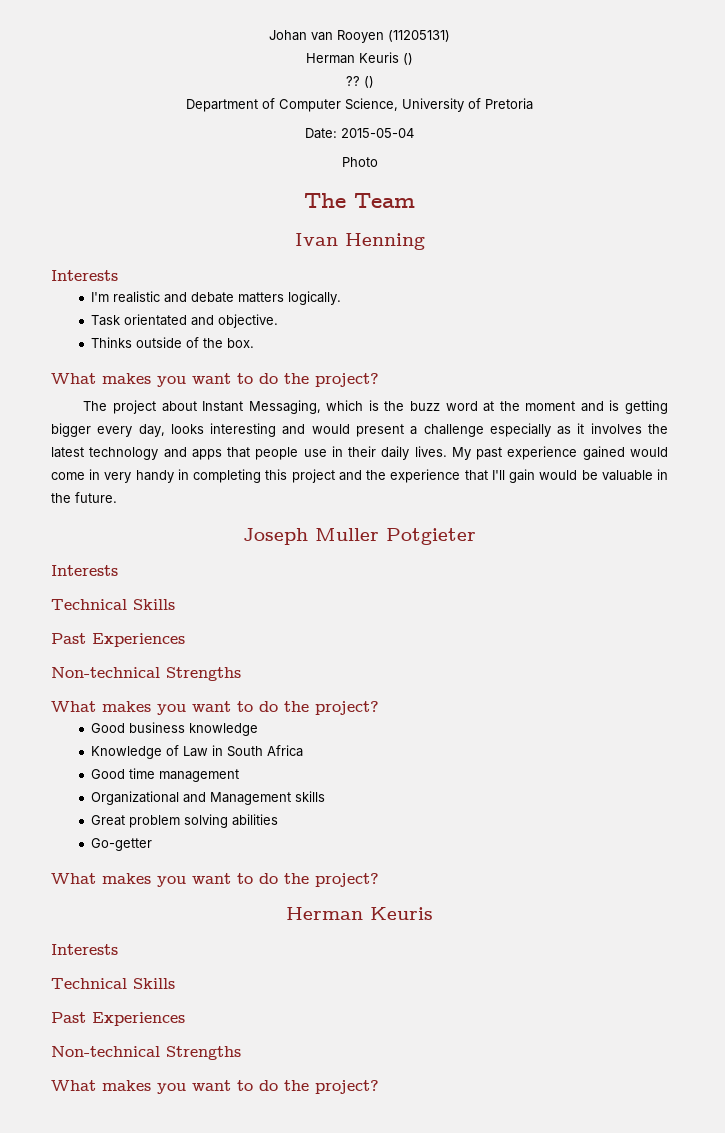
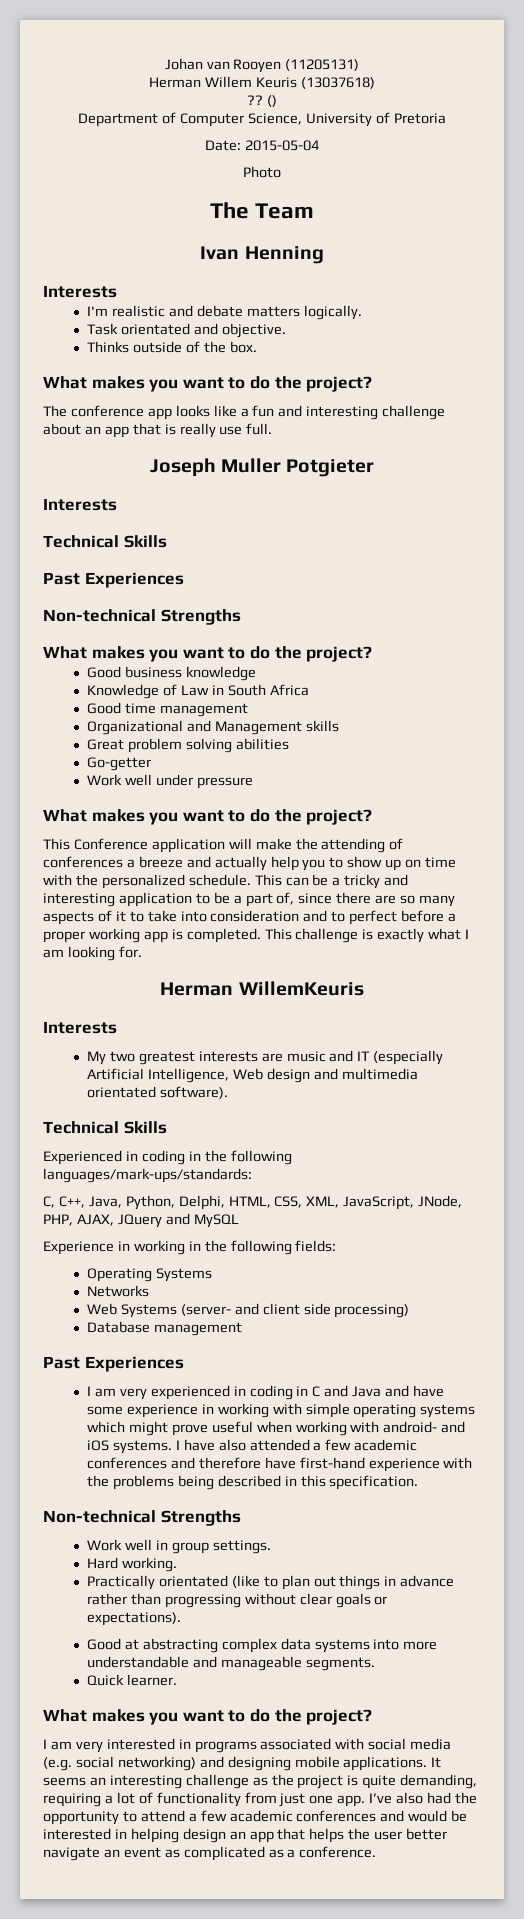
[359,52,413,65] Keuris () -> [205,76,375,89] Willem Keuris (13037618)
[112,400,669,414] [51,423,669,437] [51,446,668,460] [51,469,669,483] [51,492,117,503] project about Instant Messaging, which is the buzz word at the moment and is getting bigger every day, looks interesting and would present a challenge especially as it involves the latest technology and apps that people use in their daily lives. My past experience gained would come in very handy in completing this project and the experience that I'll gain would be valuable in the future. -> [70,405,446,420] [43,423,273,438] conference app looks like a fun and interesting challenge about an app that is really use full.
[51,873,379,887] [286,907,433,920] [51,944,118,955] [51,978,175,989] [51,1012,185,1026] [51,1046,241,1060] [51,1080,379,1094] // What makes you want to do the project? // Herman Keuris // Interests // Technical Skills // Past Experiences // Non-technical Strengths // What makes you want to do the project? -> [86,774,253,789] [43,809,373,825] [43,838,404,853] [43,856,457,871] [43,874,409,889] [43,892,456,907] [43,910,457,925] [43,928,470,943] [43,946,142,961] [160,981,364,996] [43,1021,117,1034] [86,1050,444,1065] [86,1068,418,1083] [86,1086,228,1099] [43,1121,167,1134] [43,1150,292,1165] [43,1168,252,1183] [43,1195,463,1210] [43,1213,239,1228] [43,1240,337,1255] [86,1268,212,1282] [86,1285,149,1297] [86,1303,410,1318] [86,1321,242,1336] [43,1356,184,1372] [86,1385,445,1400] [86,1403,476,1418] [86,1421,466,1436] [86,1439,418,1454] [86,1457,473,1472] [86,1475,419,1490] [43,1510,241,1526] [86,1539,271,1554] [86,1557,177,1572] [86,1575,455,1590] [86,1593,388,1608] [86,1612,181,1626] [86,1638,438,1653] [86,1656,375,1671] [86,1674,177,1686] [43,1709,373,1725] [43,1738,452,1753] [43,1756,442,1771] [43,1774,478,1789] [43,1792,477,1807] [43,1810,468,1825] [43,1828,448,1843] [43,1846,377,1861] // Work well under pressure // What makes you want to do the project? // This Conference application will make the attending of conferences a breeze and actually help you to show up on time with the personalized schedule. This can be a tricky and interesting application to be a part of, since there are so many aspects of it to take into consideration and to perfect before a proper working app is completed. This challenge is exactly what I am looking for. // Herman WillemKeuris // Interests // My two greatest interests are music and IT (especially Artificial Intelligence, Web design and multimedia orientated software). // Technical Skills // Experienced in coding in the following languages/mark-ups/standards: // C, C++, Java, Python, Delphi, HTML, CSS, XML, JavaScript, JNode, PHP, AJAX, JQuery and MySQL // Experience in working in the following fields: // Operating Systems // Networks // Web Systems (server- and client side processing) // Database management // Past Experiences // I am very experienced in coding in C and Java and have some experience in working with simple operating systems which might prove useful when working with android- and iOS systems. I have also attended a few academic conferences and therefore have first-hand experience with the problems being described in this specification. // Non-technical Strengths // Work well in group settings. // Hard working. // Practically orientated (like to plan out things in advance rather than progressing without clear goals or expectations). // Good at abstracting complex data systems into more understandable and manageable segments. // Quick learner. // What makes you want to do the project? // I am very interested in programs associated with social media (e.g. social networking) and designing mobile applications. It seems an interesting challenge as the project is quite demanding, requiring a lot of functionality from just one app. I’ve also had the opportunity to attend a few academic conferences and would be interested in helping design an app that helps the user better navigate an event as complicated as a conference.

